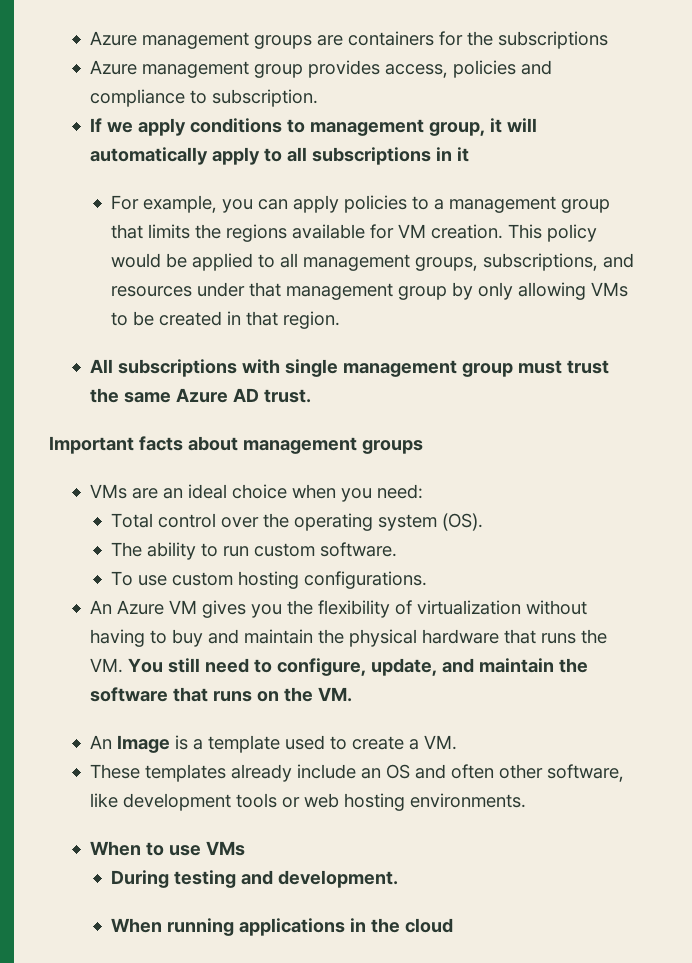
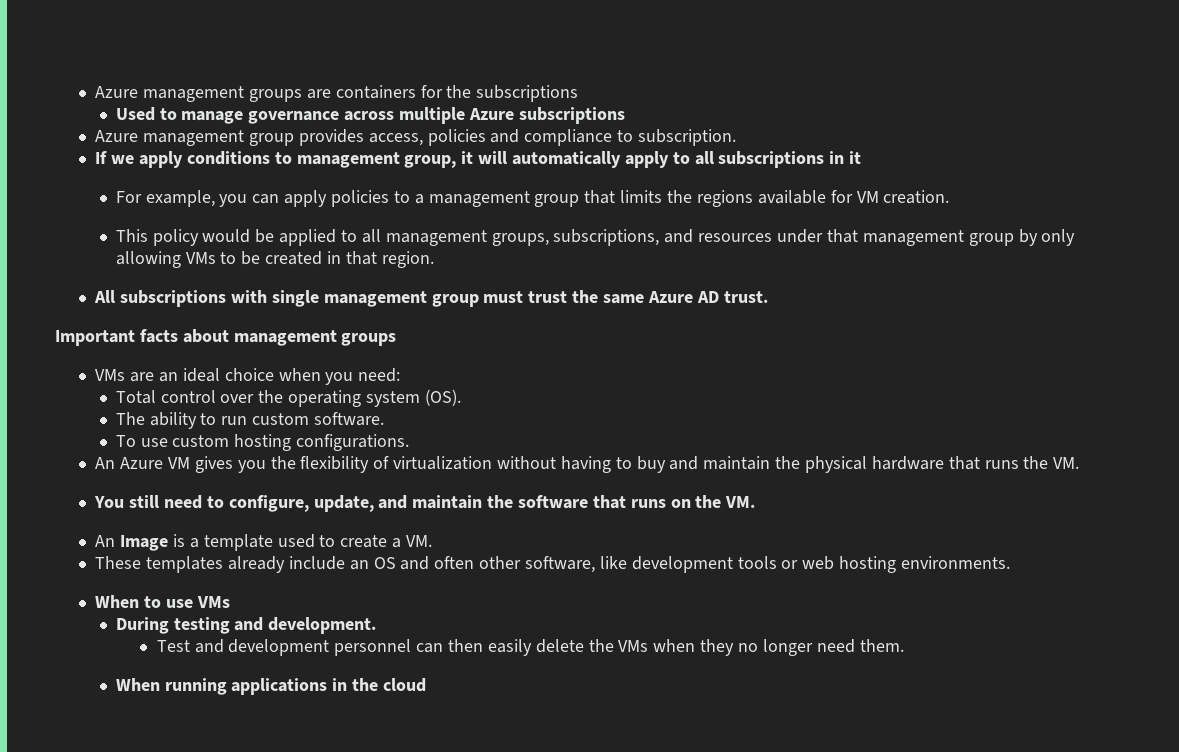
(609, 40) none -> [115,107,625,124] // Used to manage governance across multiple Azure subscriptions
(503, 231) none -> (950, 197) //
(124, 665) none -> (1080, 463) //
(398, 879) none -> [156,639,904,656] // Test and development personnel can then easily delete the VMs when they no longer need them.

